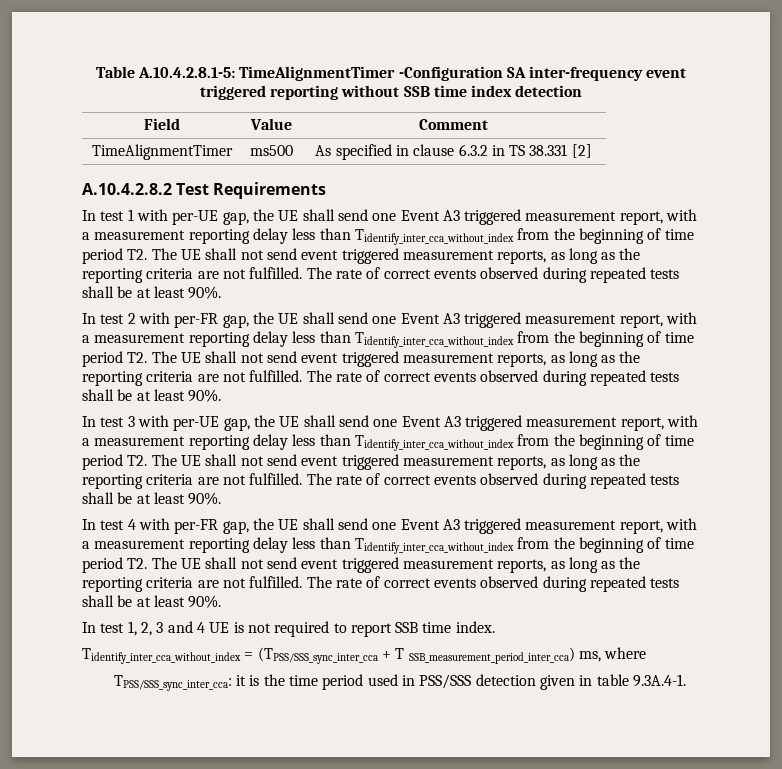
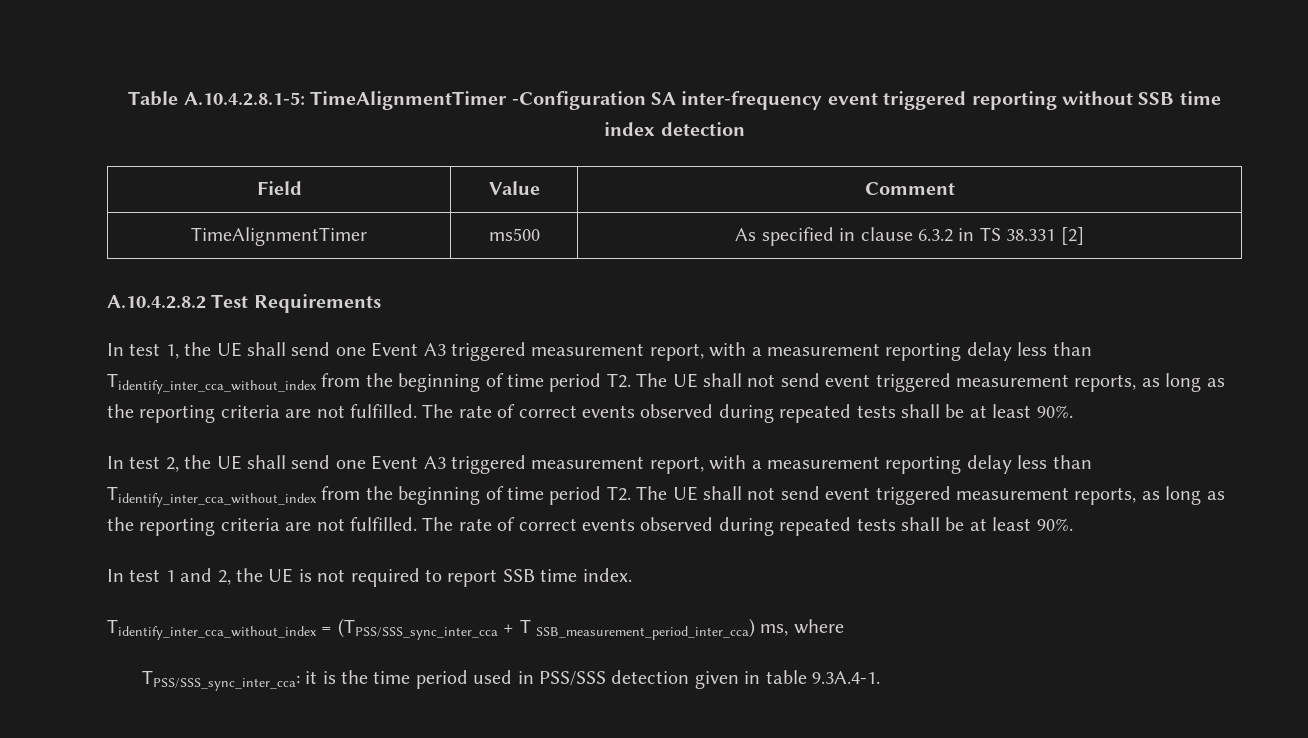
[127,209,249,225] 1 with per-UE gap, -> [165,344,179,359] 1,
[127,312,249,328] 2 with per-FR gap, -> [165,457,179,472] 2,
[127,415,699,431] [82,434,694,451] [82,454,641,470] [82,473,680,489] [82,492,222,505] [82,518,698,534] [82,537,694,554] [82,557,641,573] [82,576,680,592] [82,595,222,608] [82,621,205,636] 3 with per-UE gap, the UE shall send one Event A3 triggered measurement report, with a measurement reporting delay less than Tidentify_inter_cca_without_index from the beginning of time period T2. The UE shall not send event triggered measurement reports, as long as the reporting criteria are not fulfilled. The rate of correct events observed during repeated tests shall be at least 90%. // In test 4 with per-FR gap, the UE shall send one Event A3 triggered measurement report, with a measurement reporting delay less than Tidentify_inter_cca_without_index from the beginning of time period T2. The UE shall not send event triggered measurement reports, as long as the reporting criteria are not fulfilled. The rate of correct events observed during repeated tests shall be at least 90%. // In test 1, 2, 3 and 4 -> [165,568,263,585] 1 and 2, the

